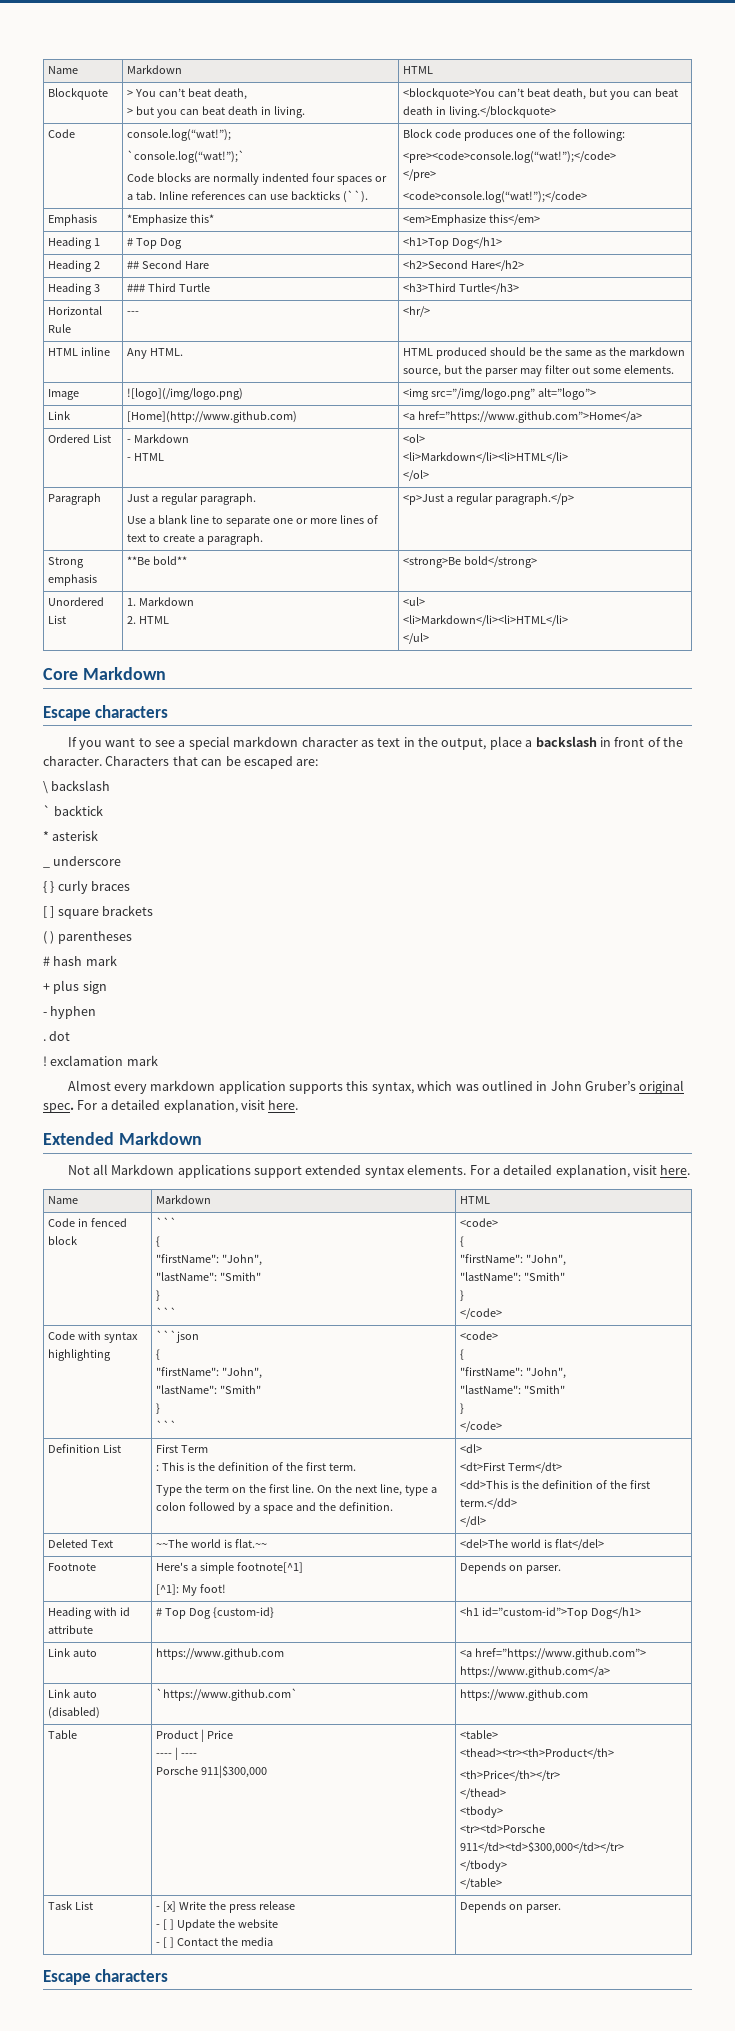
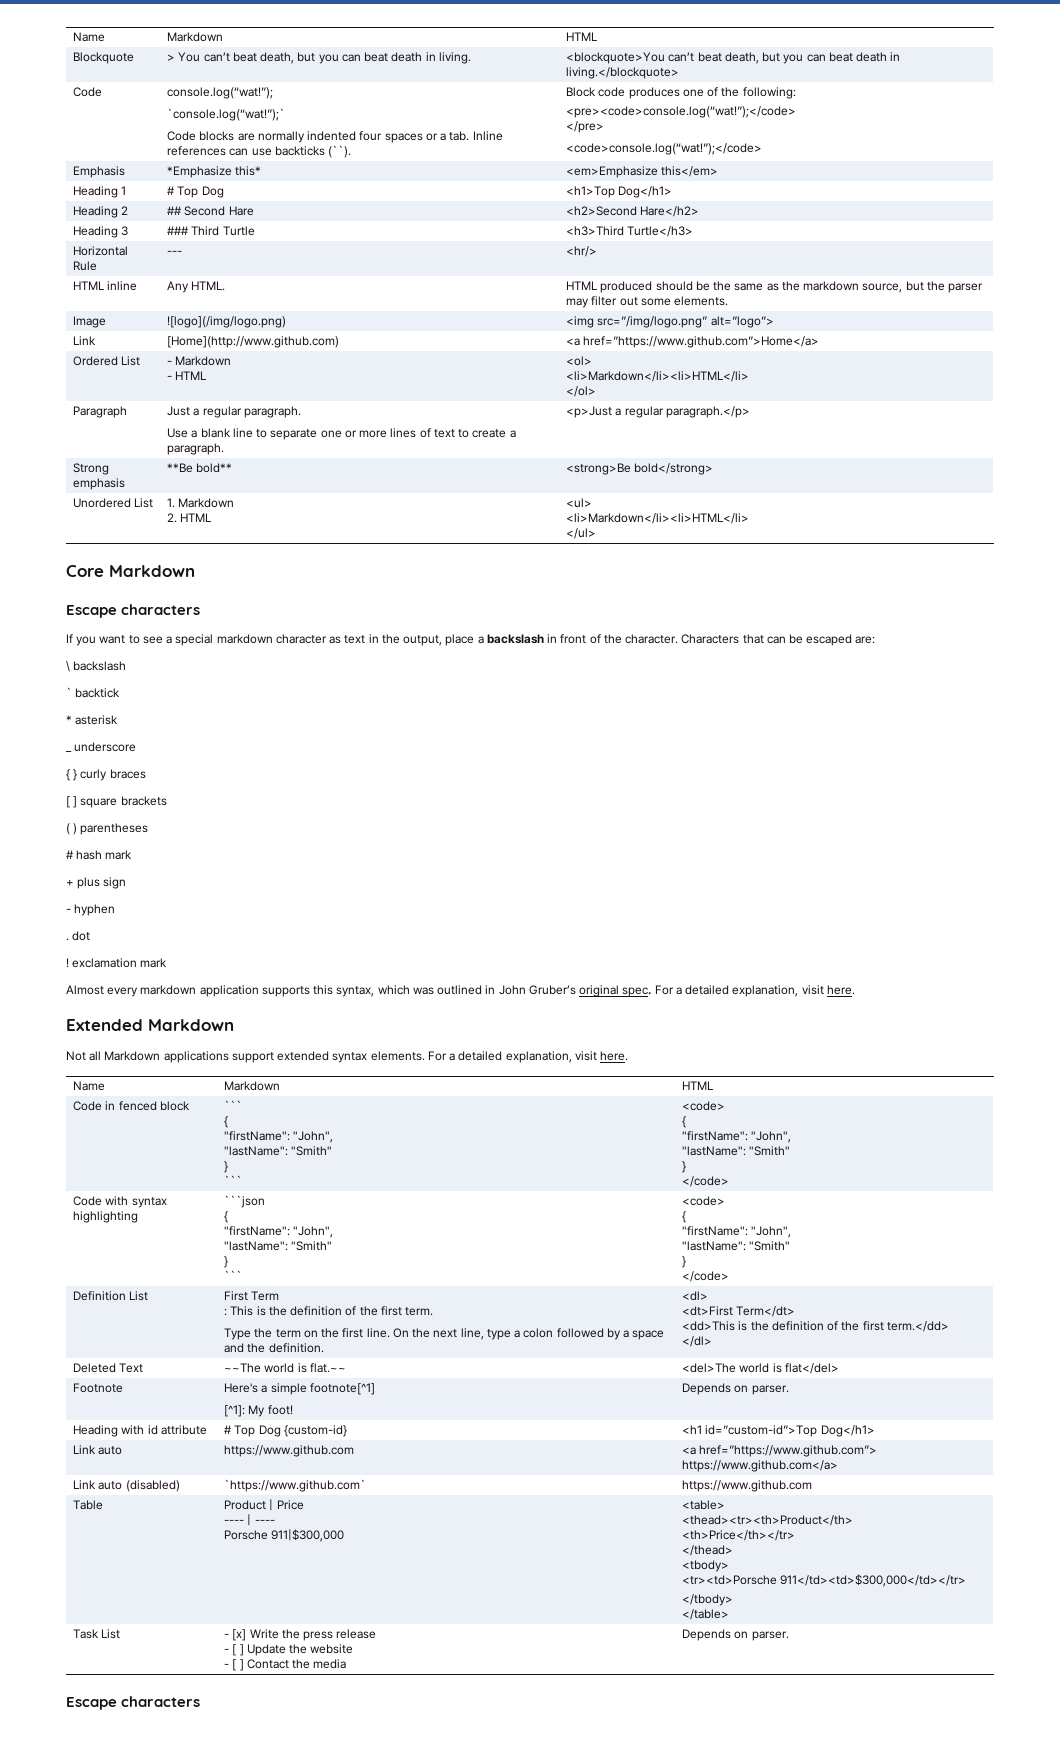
[127,108,134,115] // > -> (295, 58) none

